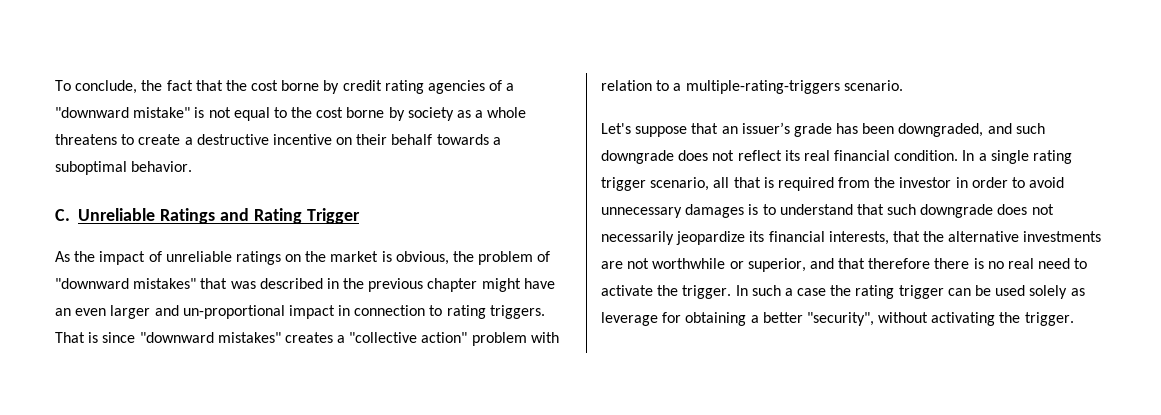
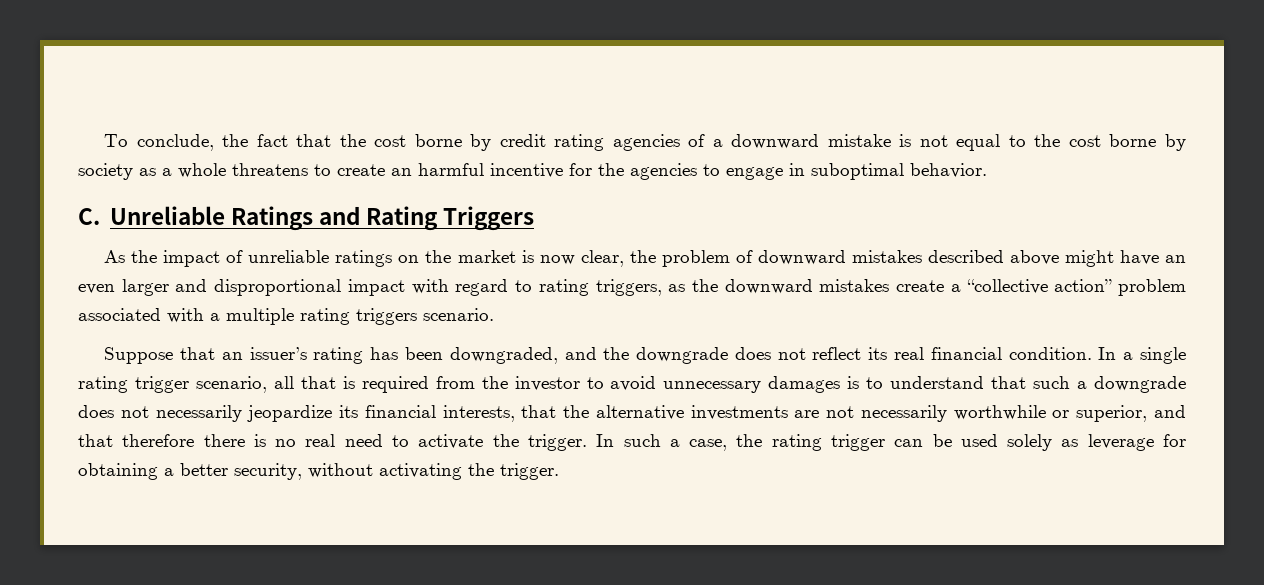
[55,107,191,118] "downward mistake" -> [731,134,891,149] downward mistake
[184,134,501,145] a destructive incentive on their behalf towards a -> [391,163,805,180] an harmful incentive for the agencies to engage in
[306,208,360,224] Trigger -> [442,206,534,231] Triggers
[395,251,449,265] obvious, -> [539,250,624,267] now clear,
[55,278,478,292] "downward mistakes" that was described in the previous chapter -> [757,250,1059,265] downward mistakes described above
[182,305,545,319] [55,332,559,346] [601,80,840,94] un-proportional impact in connection to rating triggers. That is since "downward mistakes" creates a "collective action" problem with relation to a multiple-rating-triggers -> [214,279,1186,296] [78,308,417,325] disproportional impact with regard to rating triggers, as the downward mistakes create a “collective action” problem associated with a multiple rating triggers
[601,123,688,137] Let's suppose -> [104,347,174,364] Suppose
[793,123,832,137] grade -> [313,347,364,364] rating
[1015,123,1045,134] such -> [603,347,630,360] the
[955,177,1008,188] in order -> (580, 383) none
(917, 209) none -> [1077,381,1088,389] a
(650, 263) none -> [860,405,947,422] necessarily
[797,288,827,296] case -> [689,439,728,451] case,
[806,312,874,326] "security", -> [234,463,302,480] security,

